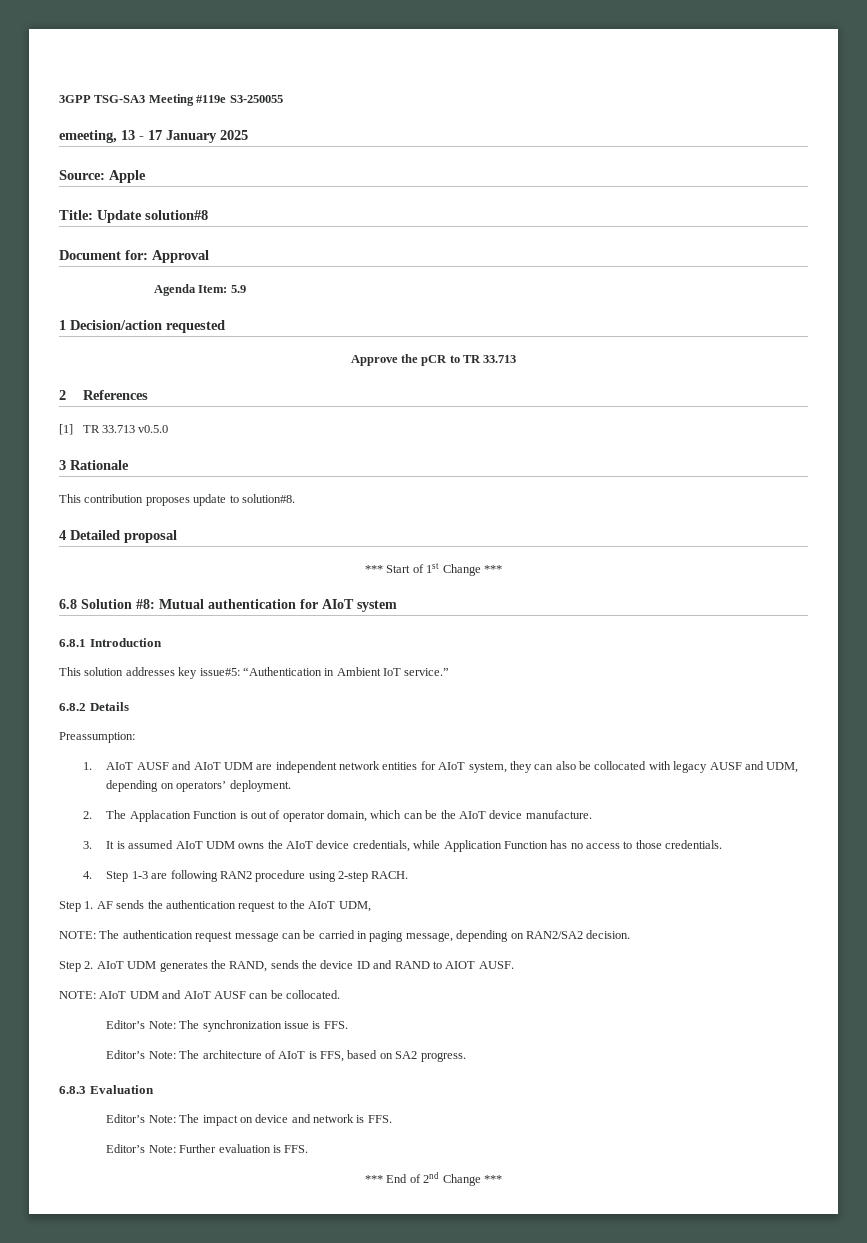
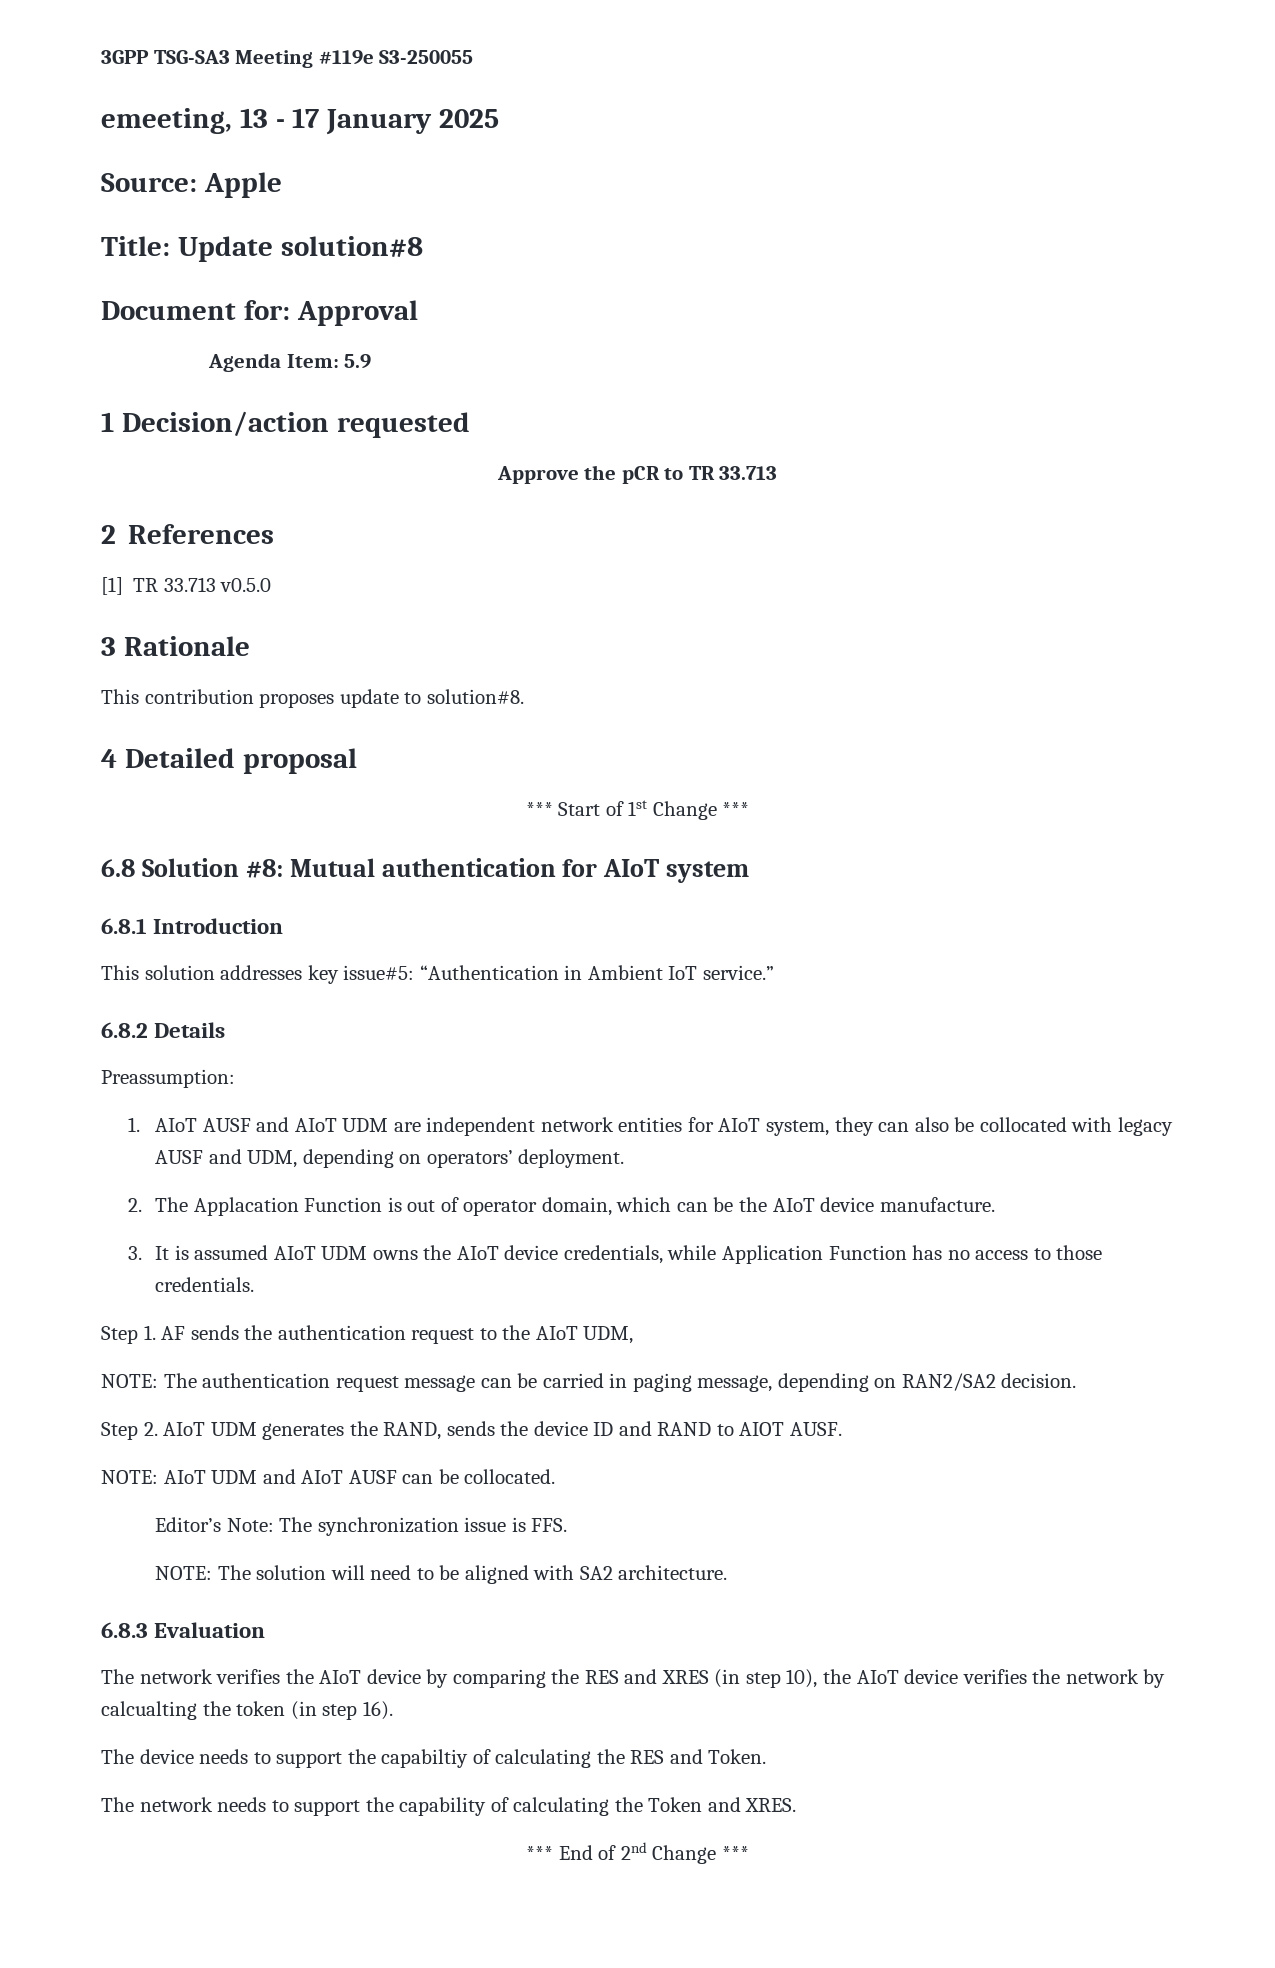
[82,870,409,882] // 4. Step 1-3 are following RAN2 procedure using 2-step RACH. -> (255, 1284) none
[106,1050,466,1062] [59,1085,154,1094] [106,1114,392,1126] [106,1144,309,1153] Editor’s Note: The architecture of AIoT is FFS, based on SA2 progress. // 6.8.3 Evaluation // Editor’s Note: The impact on device and network is FFS. // Editor’s Note: Further evaluation is FFS. -> [155,1565,728,1584] [101,1622,266,1638] [101,1669,1166,1688] [101,1701,393,1720] [101,1749,767,1768] [101,1797,797,1816] NOTE: The solution will need to be aligned with SA2 architecture. // 6.8.3 Evaluation // The network verifies the AIoT device by comparing the RES and XRES (in step 10), the AIoT device verifies the network by calcualting the token (in step 16). // The device needs to support the capabiltiy of calculating the RES and Token. // The network needs to support the capability of calculating the Token and XRES.

